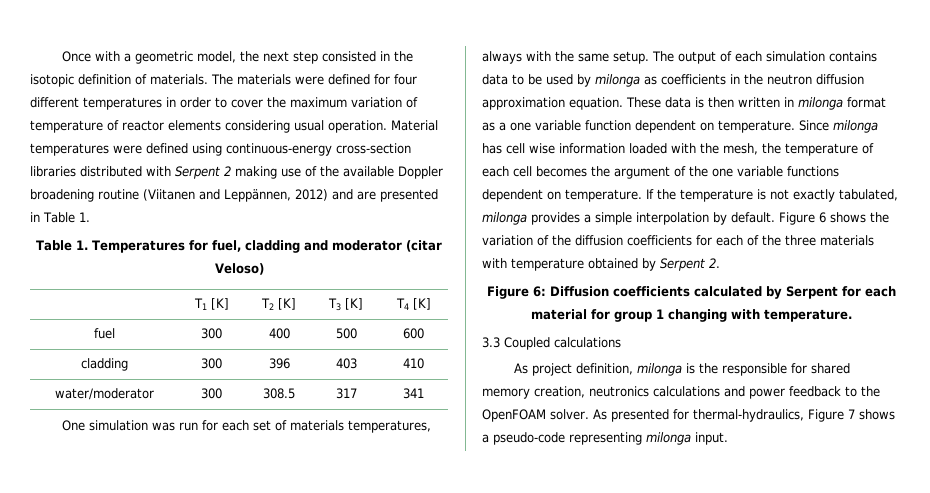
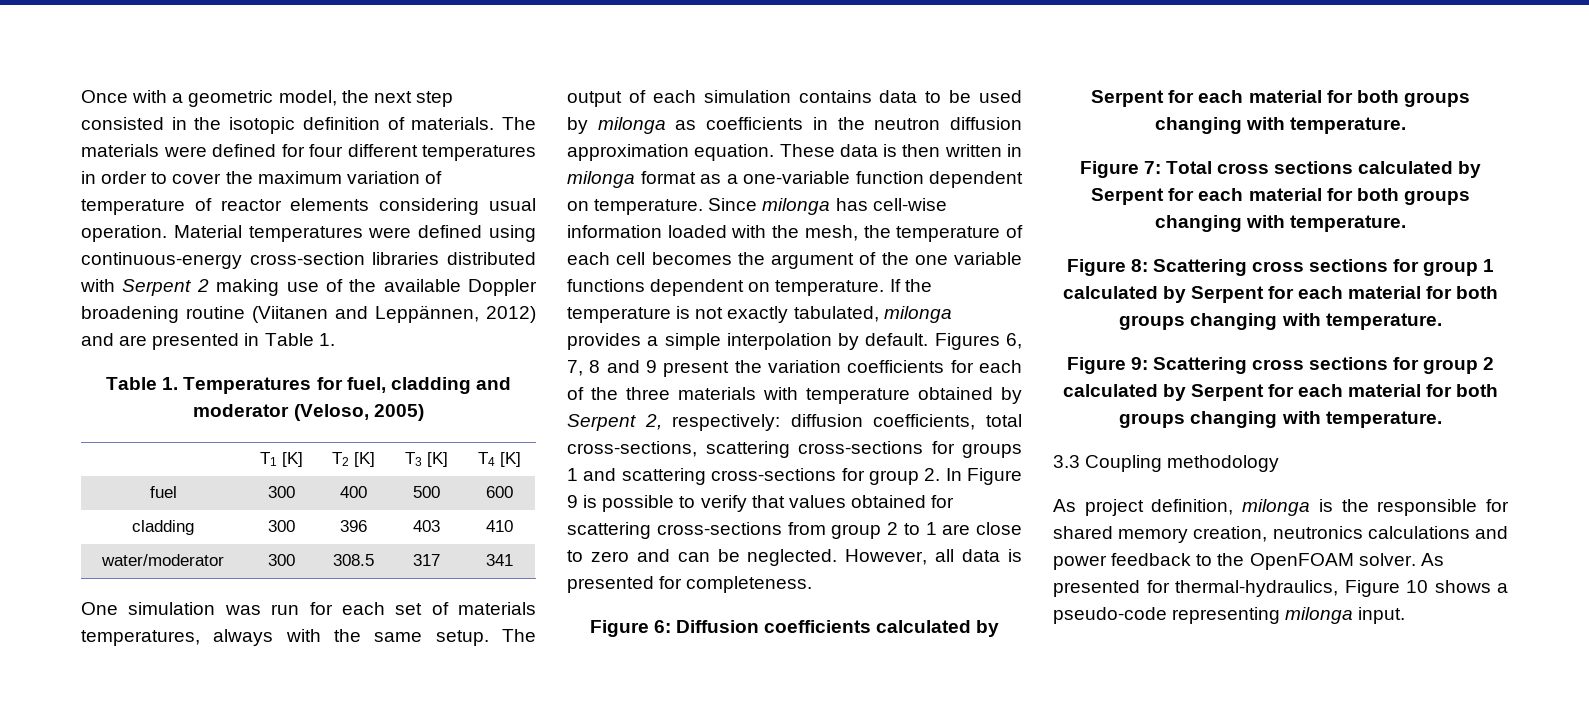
[405,240,442,252] [214,263,264,275] (citar Veloso) -> [293,404,424,421] (Veloso, 2005)
[510,120,581,131] one variable -> [743,171,850,184] one-variable
[506,143,555,154] cell wise -> [872,198,947,211] cell-wise
[779,212,889,225] [482,235,623,246] Figure 6 shows the variation of the diffusion -> [934,333,1022,350] [567,360,841,377] Figures 6, 7, 8 and 9 present the variation
[709,258,720,268] 2. -> [644,414,1022,431] [567,441,1022,458] [567,468,1022,485] [567,495,955,512] [567,522,1022,539] [567,549,1023,566] [567,576,813,593] 2, respectively: diffusion coefficients, total cross-sections, scattering cross-sections for groups 1 and scattering cross-sections for group 2. In Figure 9 is possible to verify that values obtained for scattering cross-sections from group 2 to 1 are close to zero and can be neglected. However, all data is presented for completeness.
[613,309,664,322] group 1 -> [1356,90,1470,107] [1154,117,1407,134] [1079,161,1482,178] [1091,188,1470,205] [1154,215,1407,232] [1066,259,1495,276] [1062,286,1499,303] [1119,313,1442,330] [1066,357,1495,374] [1062,384,1499,401] [1119,413,1186,428] both groups changing with temperature. // Figure 7: Total cross sections calculated by Serpent for each material for both groups changing with temperature. // Figure 8: Scattering cross sections for group 1 calculated by Serpent for each material for both groups changing with temperature. // Figure 9: Scattering cross sections for group 2 calculated by Serpent for each material for both groups
[504,337,621,350] Coupled calculations -> [1085,455,1280,472] Coupling methodology
[847,409,855,419] 7 -> [1406,580,1428,593] 10

